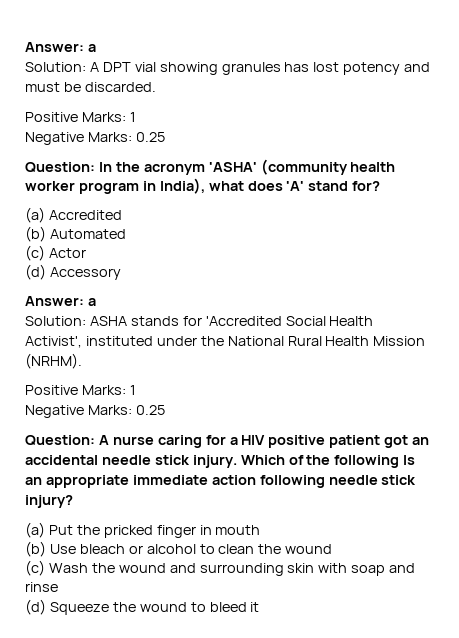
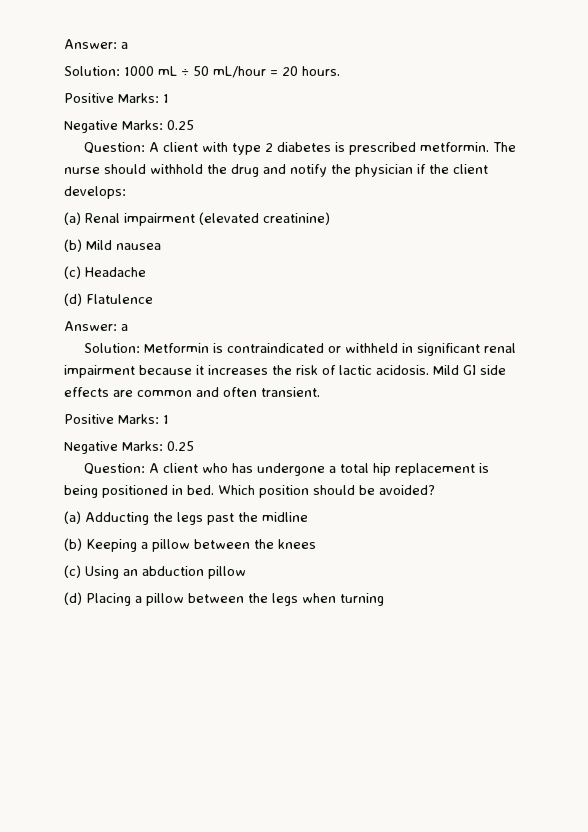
[25,42,96,52] [25,62,431,75] [25,82,156,92] [25,112,136,122] [25,132,165,145] [25,159,396,175] [25,178,381,194] [25,207,122,223] [25,226,126,242] [25,245,86,261] [25,264,121,280] [25,296,96,306] [25,316,374,326] [25,336,426,348] [25,353,82,369] [25,385,136,395] [25,405,165,418] [25,435,430,448] [25,455,416,468] [25,475,417,488] [25,495,73,508] [25,522,261,538] [25,541,333,557] [25,560,416,576] [25,582,58,592] [25,599,260,615] Answer: a // Solution: A DPT vial showing granules has lost potency and must be discarded. // Positive Marks: 1 // Negative Marks: 0.25 // Question: In the acronym 'ASHA' (community health worker program in India), what does 'A' stand for? // (a) Accredited // (b) Automated // (c) Actor // (d) Accessory // Answer: a // Solution: ASHA stands for 'Accredited Social Health Activist', instituted under the National Rural Health Mission (NRHM). // Positive Marks: 1 // Negative Marks: 0.25 // Question: A nurse caring for a HIV positive patient got an accidental needle stick injury. Which of the following Is an appropriate immediate action following needle stick injury? // (a) Put the pricked finger in mouth // (b) Use bleach or alcohol to clean the wound // (c) Wash the wound and surrounding skin with soap and rinse // (d) Squeeze the wound to bleed it -> [64,39,128,49] [64,66,340,78] [64,93,169,103] [64,120,194,133] [84,142,517,155] [64,164,488,177] [64,186,126,199] [64,212,330,226] [64,239,161,252] [64,266,146,279] [64,293,153,306] [64,321,128,331] [84,343,517,356] [64,365,506,378] [64,387,320,397] [64,414,169,424] [64,441,194,454] [84,463,490,476] [64,485,435,498] [64,511,308,525] [64,538,316,552] [64,565,246,579] [64,592,384,606] Answer: a // Solution: 1000 mL ÷ 50 mL/hour = 20 hours. // Positive Marks: 1 // Negative Marks: 0.25 // Question: A client with type 2 diabetes is prescribed metformin. The nurse should withhold the drug and notify the physician if the client develops: // (a) Renal impairment (elevated creatinine) // (b) Mild nausea // (c) Headache // (d) Flatulence // Answer: a // Solution: Metformin is contraindicated or withheld in significant renal impairment because it increases the risk of lactic acidosis. Mild GI side effects are common and often transient. // Positive Marks: 1 // Negative Marks: 0.25 // Question: A client who has undergone a total hip replacement is being positioned in bed. Which position should be avoided? // (a) Adducting the legs past the midline // (b) Keeping a pillow between the knees // (c) Using an abduction pillow // (d) Placing a pillow between the legs when turning

